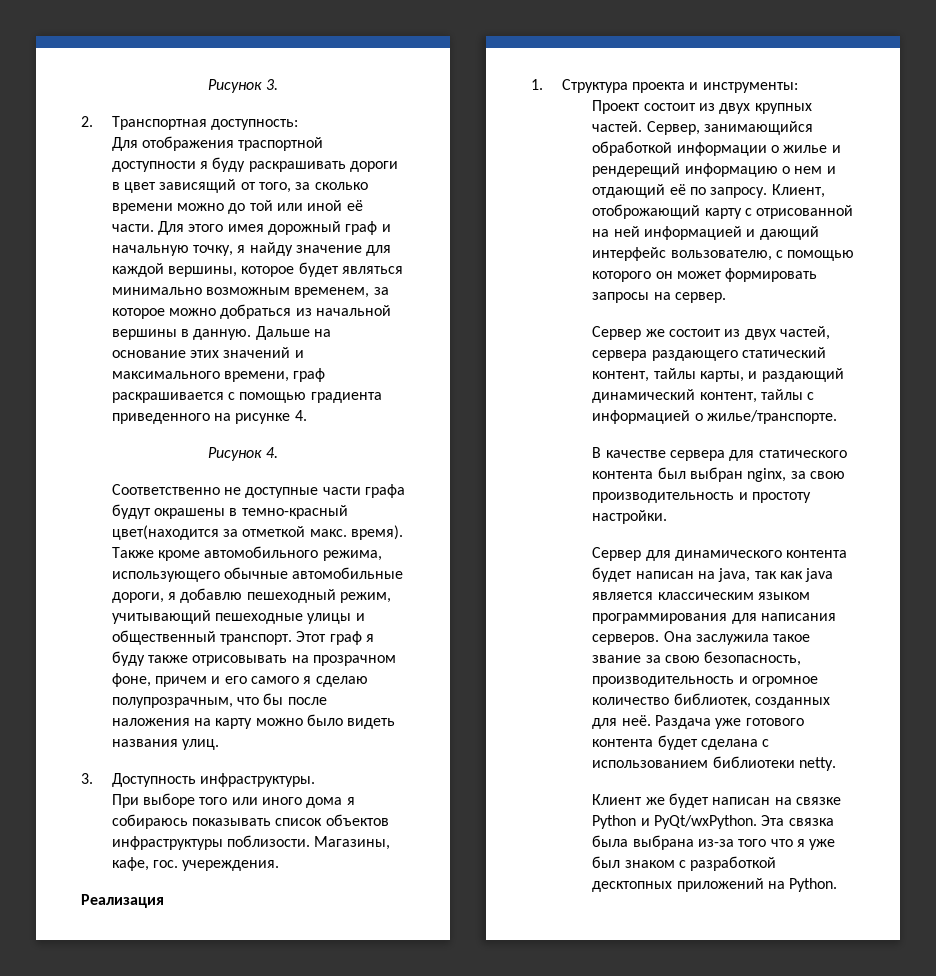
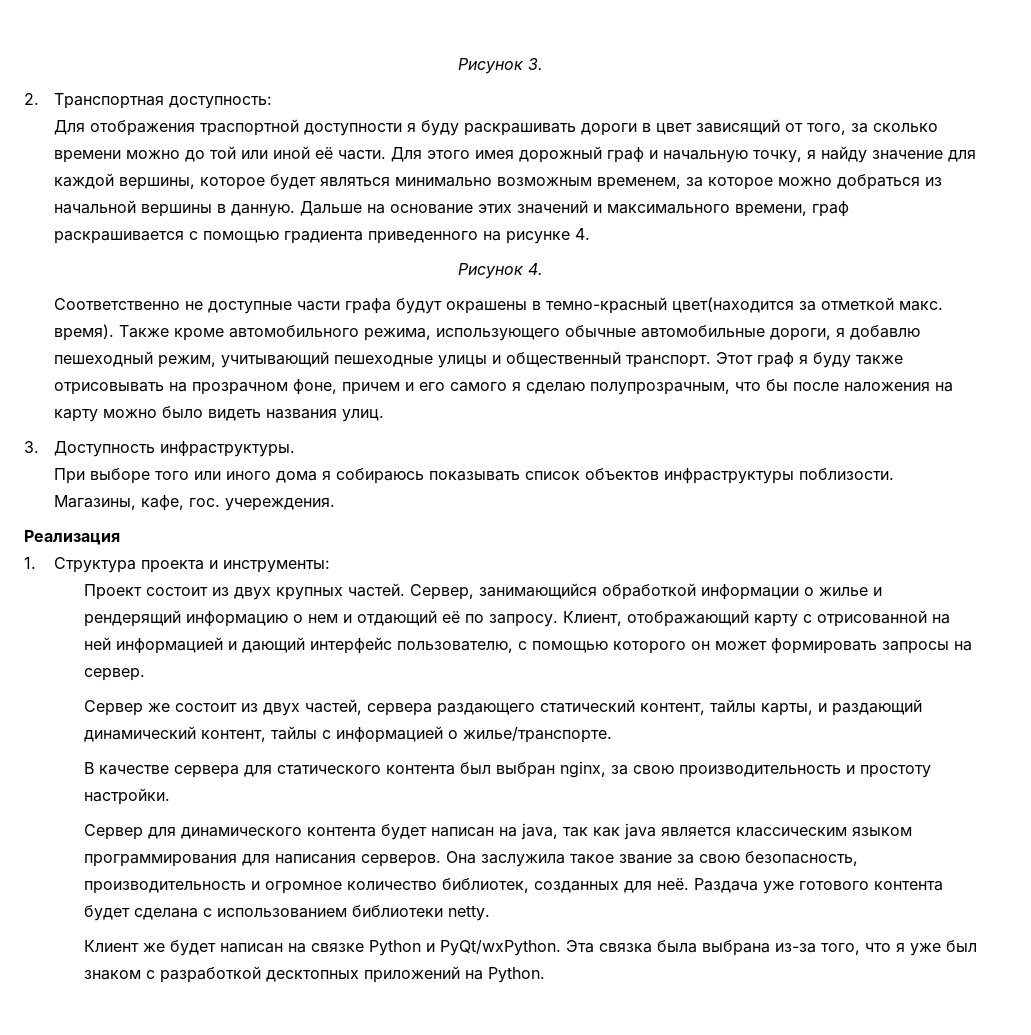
[592,163,681,177] рендерещий -> [83,610,181,627] рендерящий
[592,204,701,219] отоброжающий -> [626,610,749,627] отображающий
[670,250,772,261] вользователю, -> [396,641,513,653] пользователю,
[738,839,767,847] того -> [820,943,860,955] того,

